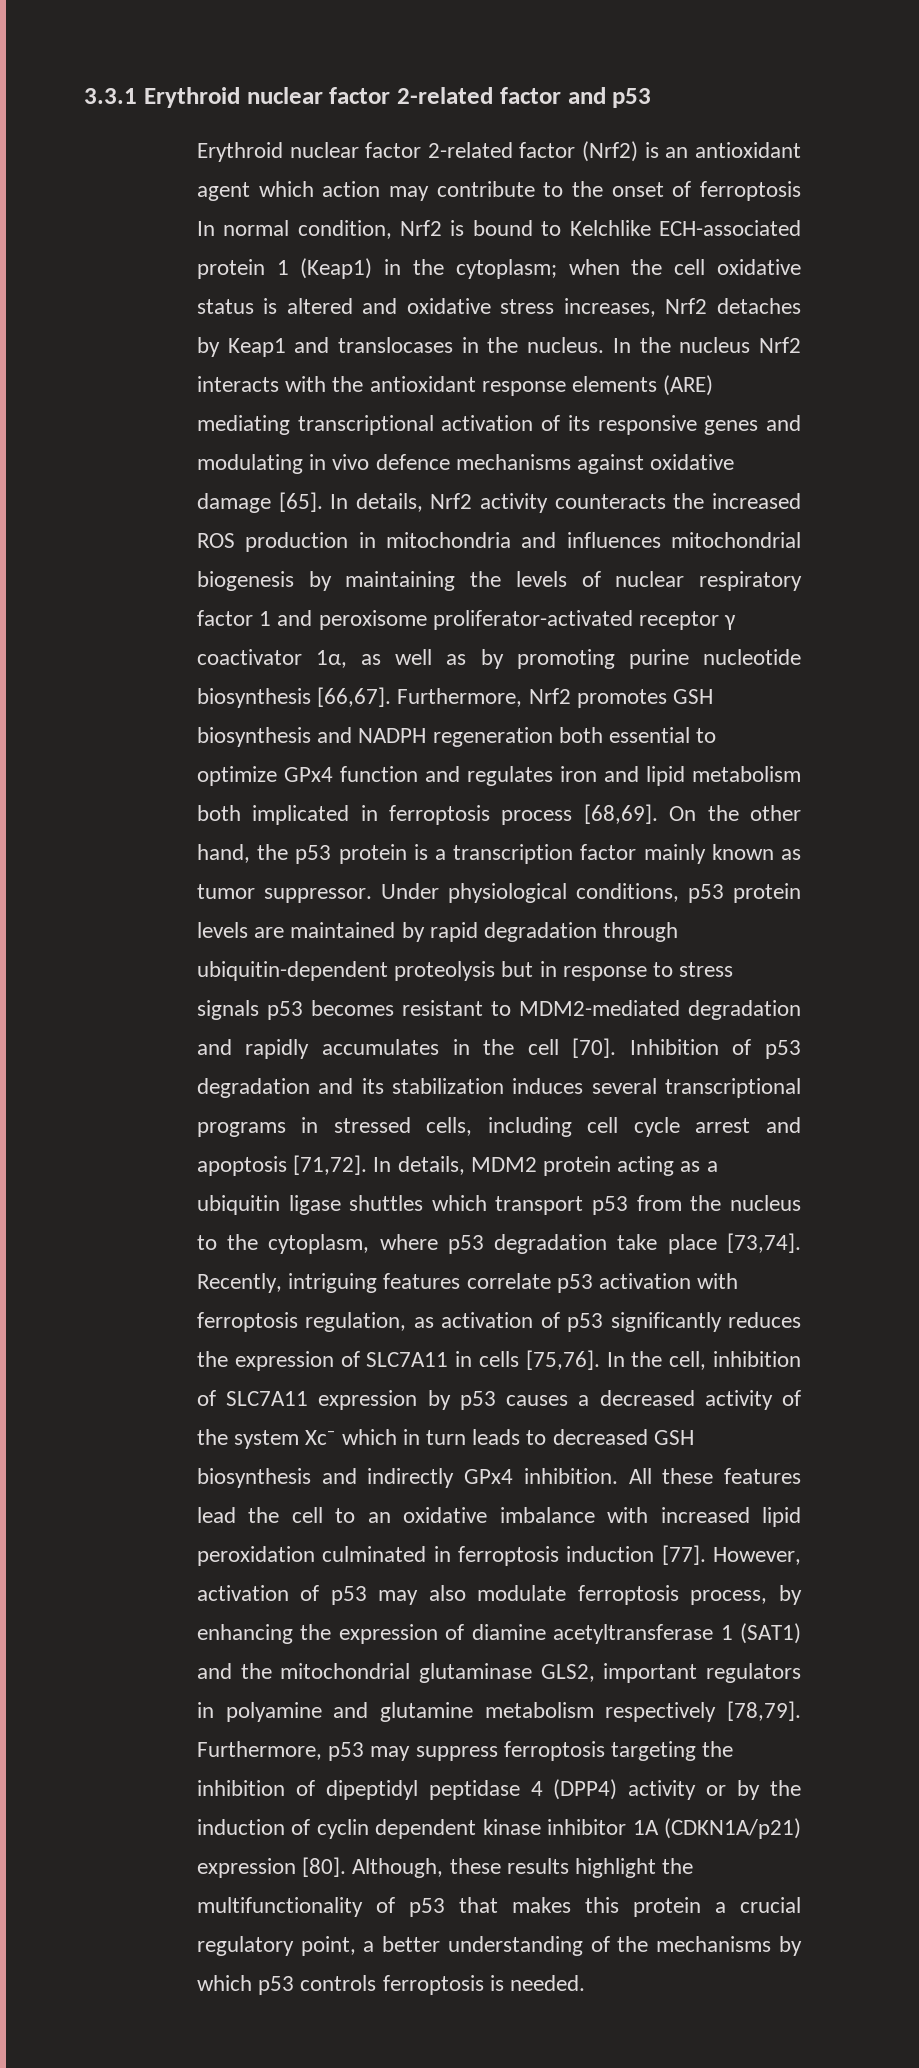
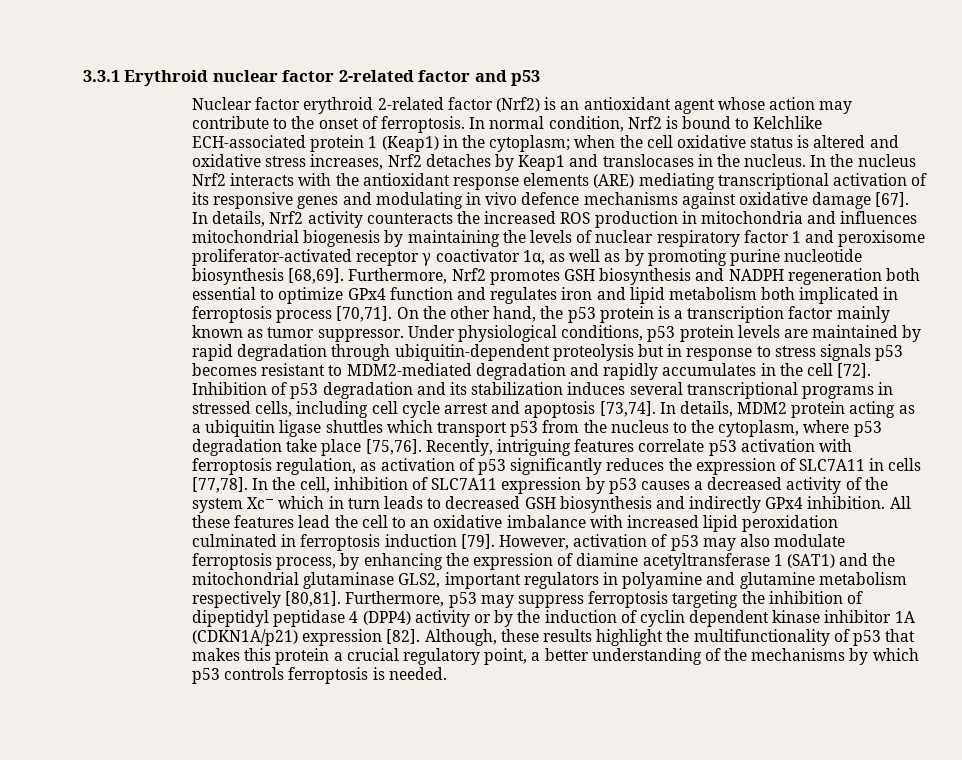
[196,142,422,162] Erythroid nuclear factor -> [192,97,374,114] Nuclear factor erythroid
[258,181,314,197] which -> [717,97,765,110] whose
[700,181,802,201] ferroptosis -> [380,116,465,133] ferroptosis.
[278,492,323,512] [65]. -> [875,192,910,207] [67].
[317,687,392,707] [66,67]. -> [288,268,345,284] [68,69].
[583,804,658,824] [68,69]. -> [336,306,393,322] [70,71].
[572,1038,617,1058] [70]. -> [837,363,872,378] [72].
[293,1155,368,1175] [71,72]. -> [599,401,656,417] [73,74].
[726,1233,801,1253] [73,74]. -> [365,439,422,455] [75,76].
[525,1350,600,1370] [75,76]. -> [192,477,249,493] [77,78].
[661,1545,706,1565] [77]. -> [460,534,495,549] [79].
[727,1701,802,1721] [78,79]. -> [285,591,342,607] [80,81].
[302,1857,347,1877] [80]. -> [386,629,421,644] [82].

